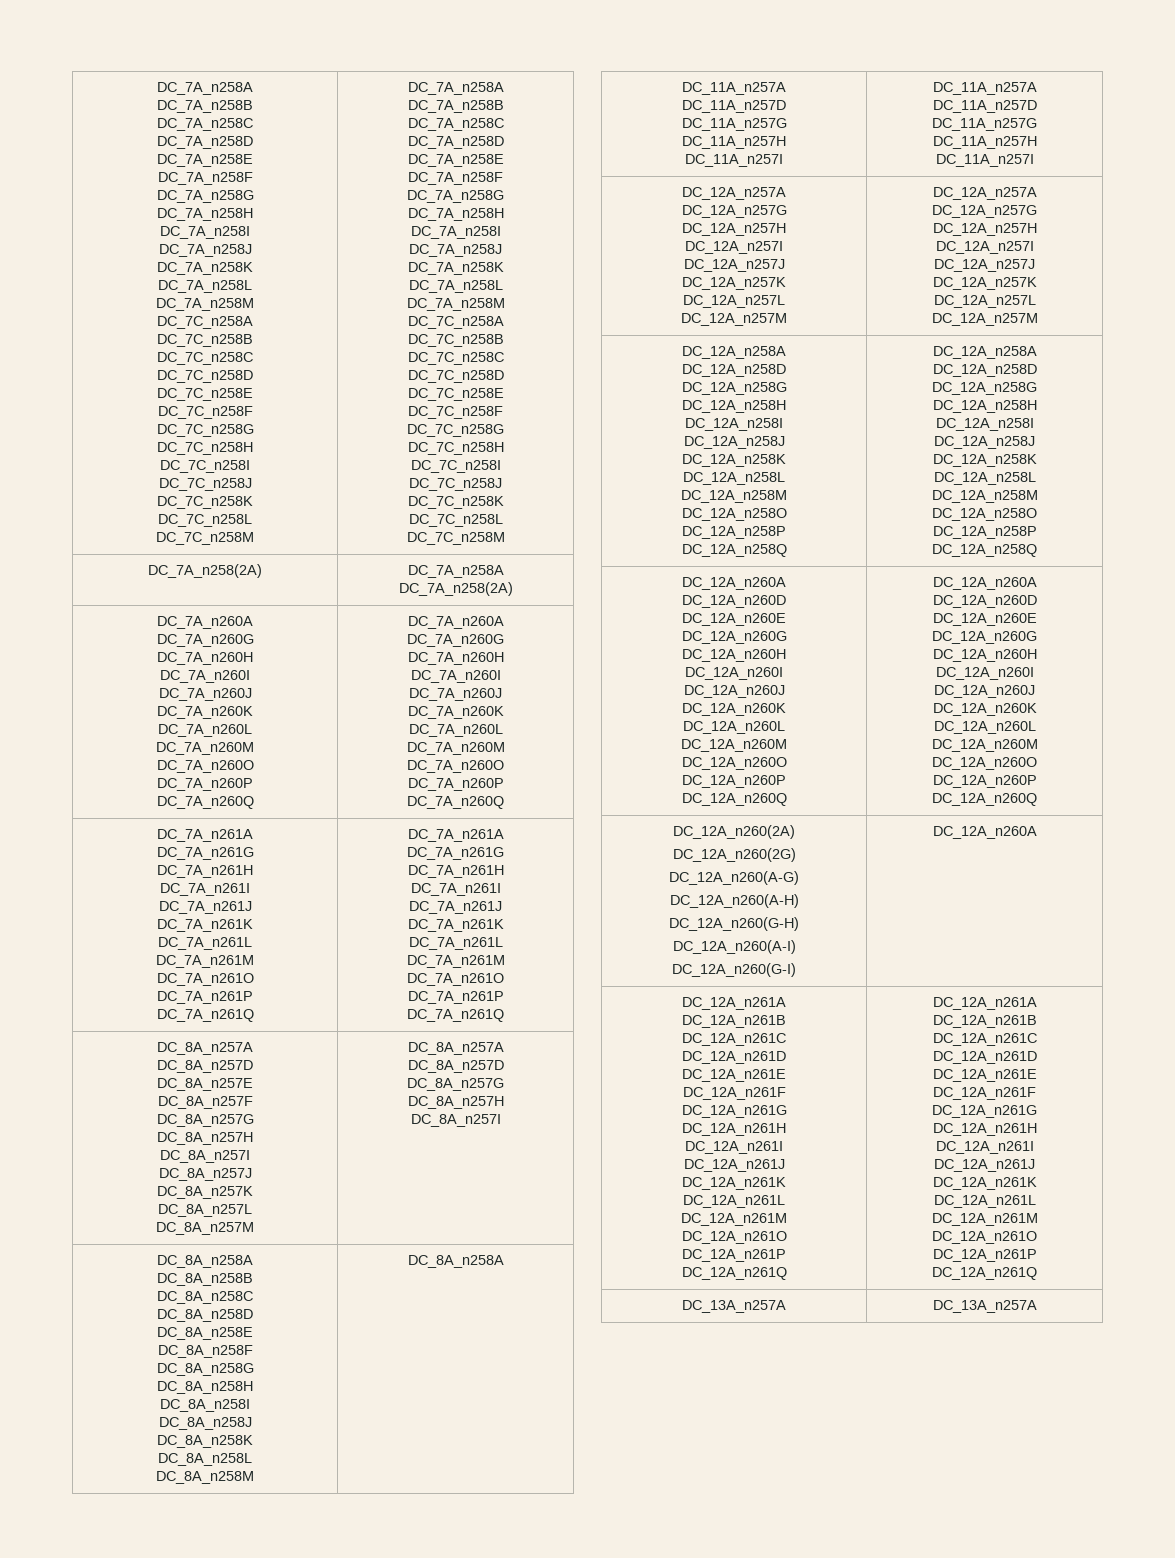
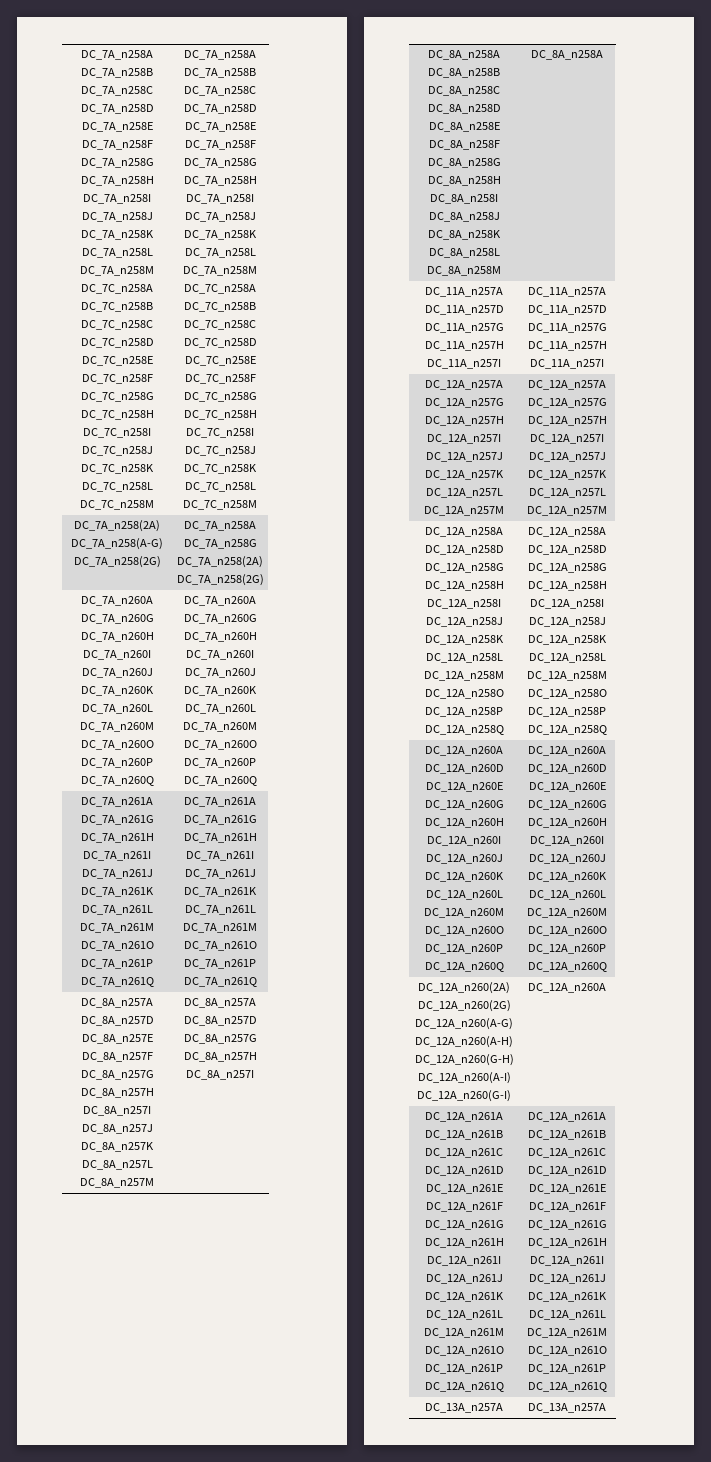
[407,565,504,578] [398,582,513,596] | DC_7A_n258A // DC_7A_n258(2A) -> [71,538,163,550] [73,556,161,568] [184,521,256,531] [183,539,257,549] [177,556,263,568] [176,574,264,586] // DC_7A_n258(A-G) // DC_7A_n258(2G) | DC_7A_n258A // DC_7A_n258G // DC_7A_n258(2A) // DC_7A_n258(2G)

